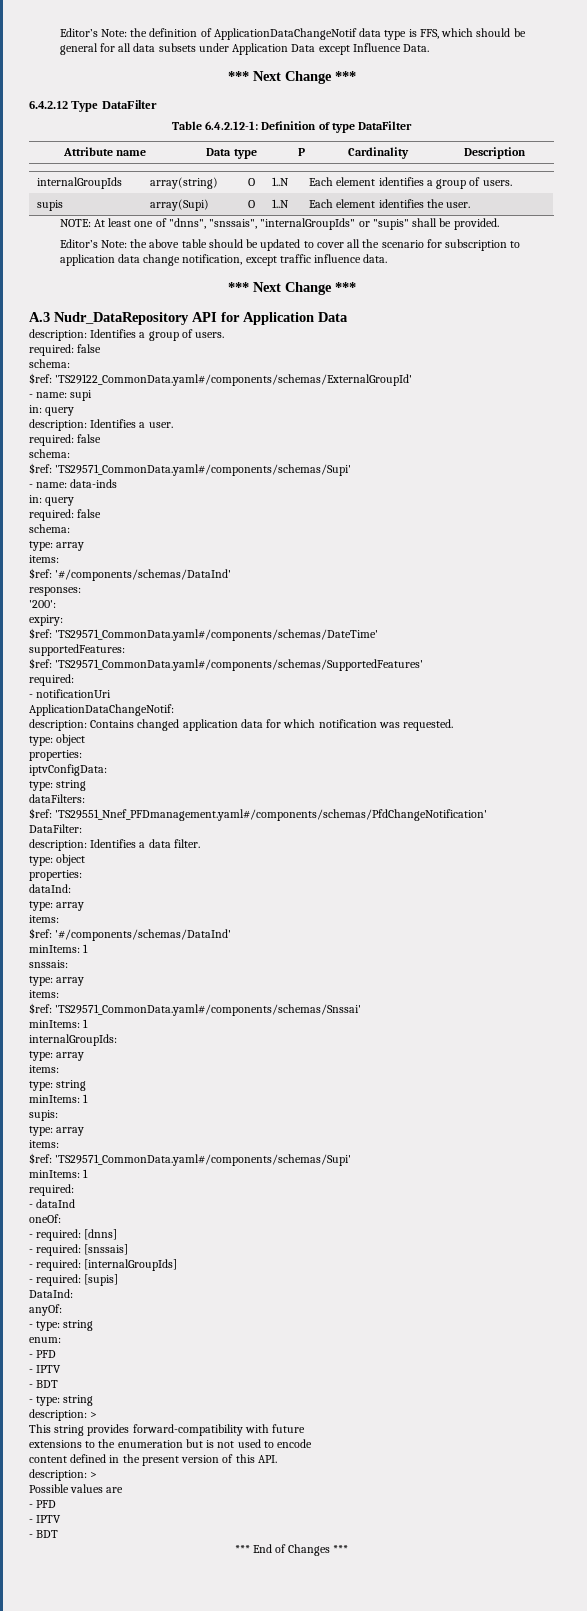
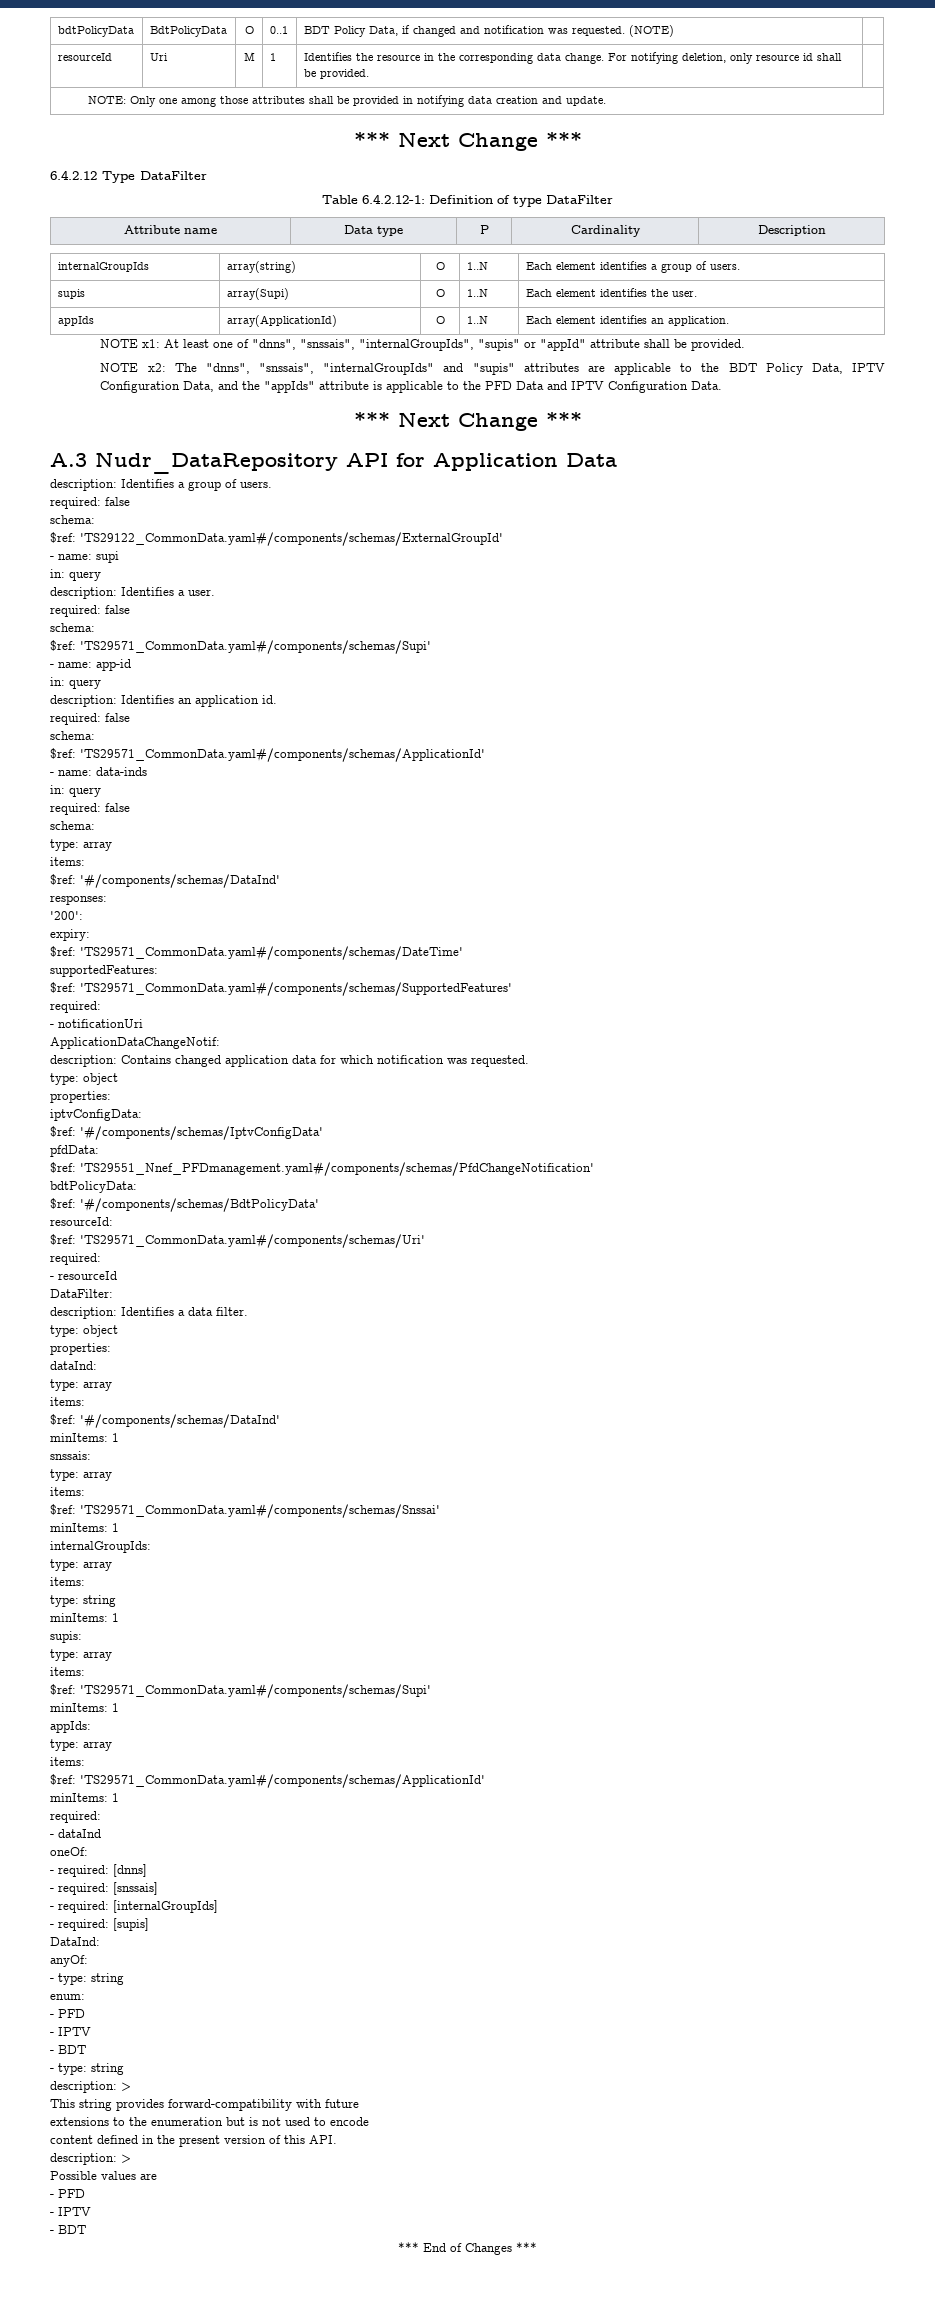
[59,28,526,40] [59,43,430,55] Editor’s Note: the definition of ApplicationDataChangeNotif data type is FFS, which should be general for all data subsets under Application Data except Influence Data. -> [57,26,134,37] [149,26,227,37] [244,26,254,34] [269,26,288,34] [303,25,674,37] [57,53,112,61] [149,53,168,61] [243,52,255,61] [269,53,276,61] [303,52,842,64] [303,69,369,79] [87,95,606,107] bdtPolicyData | BdtPolicyData | O | 0..1 | BDT Policy Data, if changed and notification was requested. (NOTE) | // resourceId | Uri | M | 1 | Identifies the resource in the corresponding data change. For notifying deletion, only resource id shall be provided. | // NOTE: Only one among those attributes shall be provided in notifying data creation and update.
[59,219,91,227] // NOTE: -> [57,316,94,326] [226,315,337,327] [435,316,445,324] [466,316,488,324] [525,315,729,326] [100,339,161,348] // appIds | array(ApplicationId) | O | 1..N | Each element identifies an application. // NOTE x1:
[260,218,499,230] [59,239,521,251] [59,254,388,266] "internalGroupIds" or "supis" shall be provided. // Editor’s Note: the above table should be updated to cover all the scenario for subscription to application data change notification, except traffic influence data. -> [359,339,746,351] [100,363,885,375] [100,381,723,393] "internalGroupIds", "supis" or "appId" attribute shall be provided. // NOTE x2: The "dnns", "snssais", "internalGroupIds" and "supis" attributes are applicable to the BDT Policy Data, IPTV Configuration Data, and the "appIds" attribute is applicable to the PFD Data and IPTV Configuration Data.
(352, 470) none -> [50,659,131,671] [50,677,101,689] [50,695,277,707] [50,713,130,725] [50,731,95,740] [50,748,485,762] // - name: app-id // in: query // description: Identifies an application id. // required: false // schema: // $ref: 'TS29571_CommonData.yaml#/components/schemas/ApplicationId'
[29,780,87,791] [29,794,85,803] type: string // dataFilters: -> [50,1126,323,1140] [50,1145,99,1157] $ref: '#/components/schemas/IptvConfigData' // pfdData:
(488, 815) none -> [50,1181,137,1193] [50,1198,319,1212] [50,1217,113,1226] [50,1234,425,1248] [50,1253,101,1265] [50,1271,117,1280] // bdtPolicyData: // $ref: '#/components/schemas/BdtPolicyData' // resourceId: // $ref: 'TS29571_CommonData.yaml#/components/schemas/Uri' // required: // - resourceId
(89, 1173) none -> [50,1721,91,1733] [50,1739,112,1751] [50,1757,85,1766] [50,1774,485,1788] [50,1793,119,1802] // appIds: // type: array // items: // $ref: 'TS29571_CommonData.yaml#/components/schemas/ApplicationId' // minItems: 1

